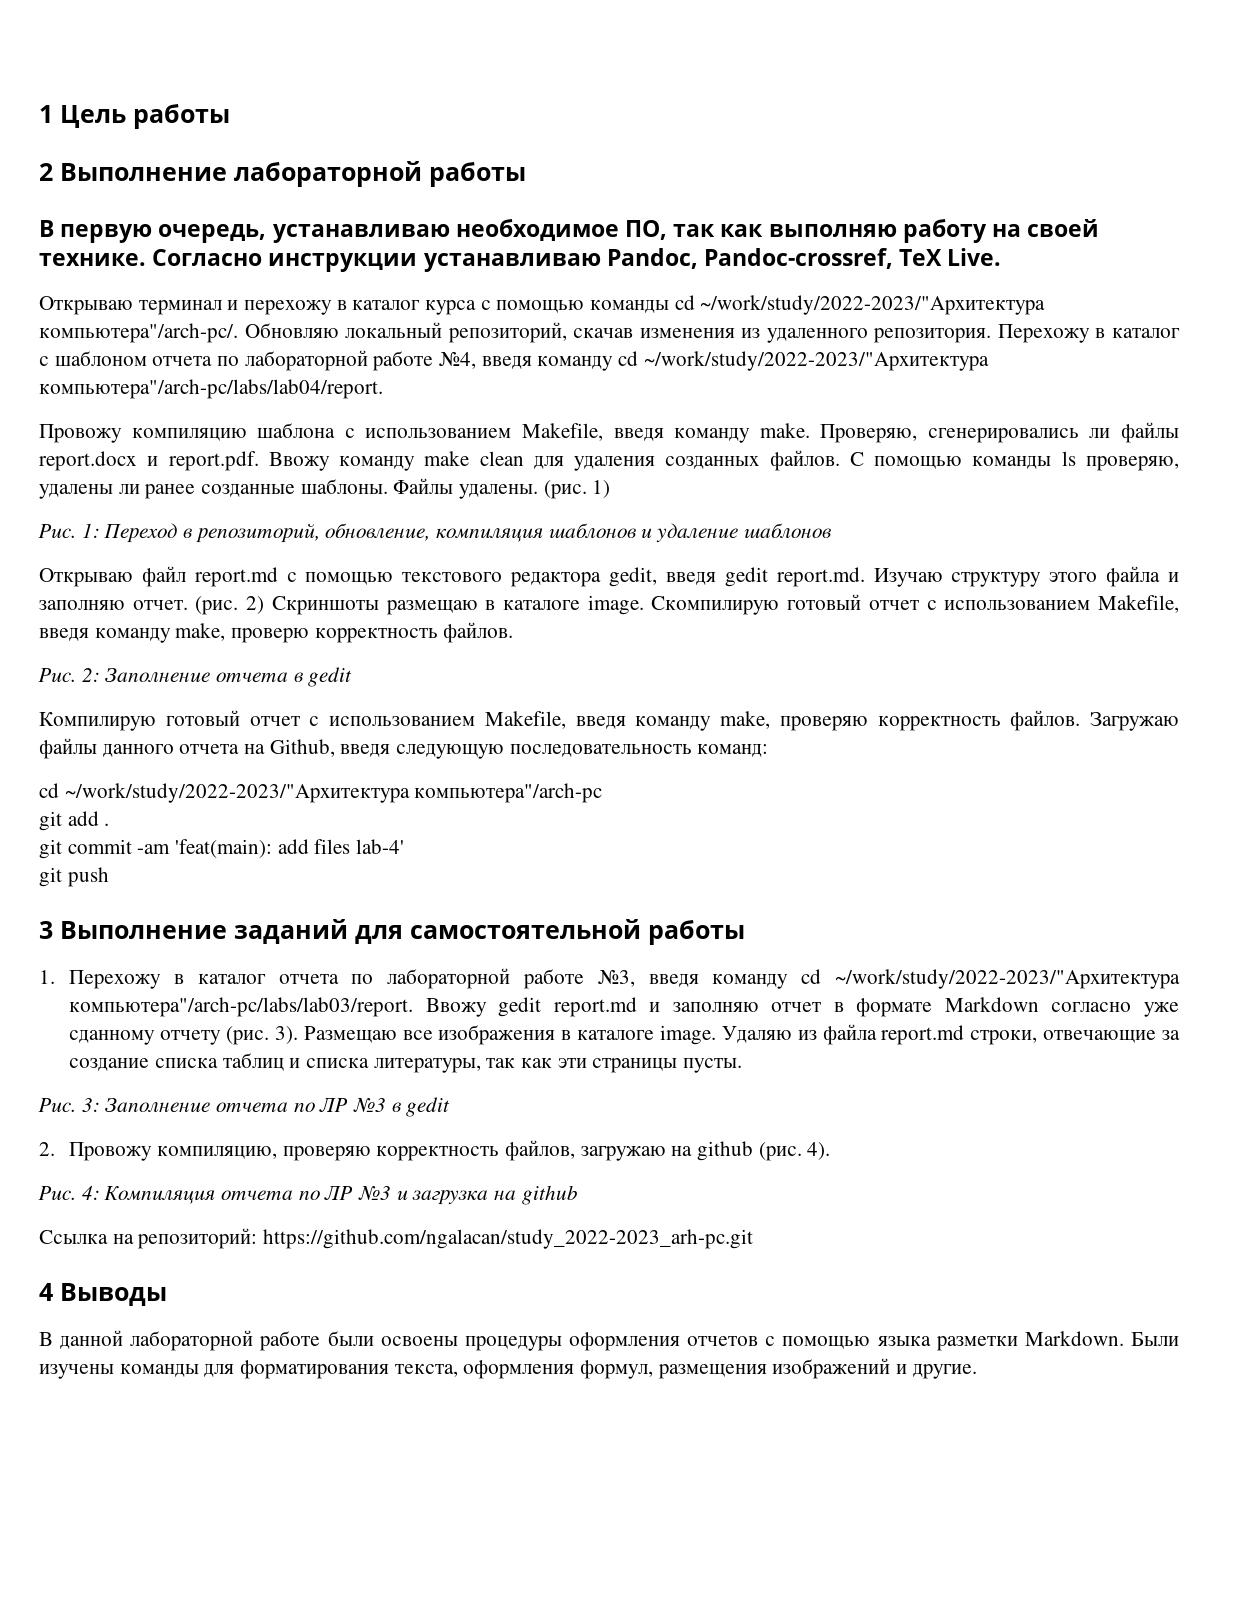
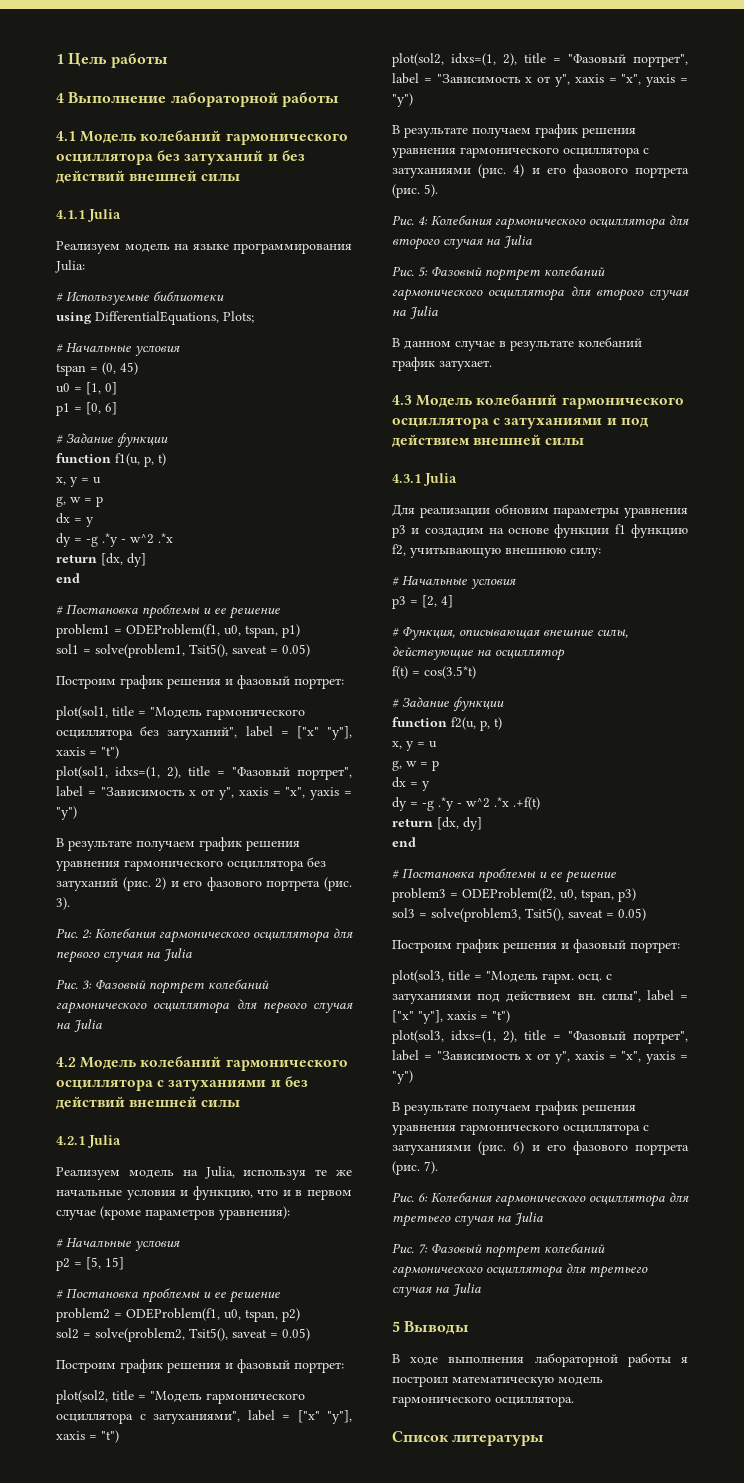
[39,163,53,181] 2 -> [56,93,64,103] 4
[39,219,1100,243] [39,248,1002,272] [39,295,1046,315] [39,322,1180,343] [39,350,989,371] [39,379,383,399] [39,422,1179,443] [39,450,1179,471] [39,478,611,499] [38,523,831,543] [39,566,1179,587] [39,594,1180,615] [39,622,514,643] [38,667,353,687] [39,710,1179,731] [39,738,769,759] [39,783,603,803] [39,811,110,831] [39,839,405,859] [39,867,109,887] [39,919,745,945] [39,968,1180,989] [69,997,1180,1017] [69,1024,1180,1045] [69,1053,742,1073] [38,1097,451,1117] [39,1140,831,1161] [38,1185,578,1205] [39,1228,754,1249] [39,1283,167,1306] [39,1330,1179,1351] [39,1358,977,1379] В первую очередь, устанавливаю необходимое ПО, так как выполняю работу на своей технике. Согласно инструкции устанавливаю Pandoc, Pandoc-crossref, TeX Live. // Открываю терминал и перехожу в каталог курса с помощью команды cd ~/work/study/2022-2023/"Архитектура компьютера"/arch-pc/. Обновляю локальный репозиторий, скачав изменения из удаленного репозитория. Перехожу в каталог с шаблоном отчета по лабораторной работе №4, введя команду cd ~/work/study/2022-2023/"Архитектура компьютера"/arch-pc/labs/lab04/report. // Провожу компиляцию шаблона с использованием Makefile, введя команду make. Проверяю, сгенерировались ли файлы report.docx и report.pdf. Ввожу команду make clean для удаления созданных файлов. С помощью команды ls проверяю, удалены ли ранее созданные шаблоны. Файлы удалены. (рис. 1) // Рис. 1: Переход в репозиторий, обновление, компиляция шаблонов и удаление шаблонов // Открываю файл report.md с помощью текстового редактора gedit, введя gedit report.md. Изучаю структуру этого файла и заполняю отчет. (рис. 2) Скриншоты размещаю в каталоге image. Скомпилирую готовый отчет с использованием Makefile, введя команду make, проверю корректность файлов. // Рис. 2: Заполнение отчета в gedit // Компилирую готовый отчет с использованием Makefile, введя команду make, проверяю корректность файлов. Загружаю файлы данного отчета на Github, введя следующую последовательность команд: // cd ~/work/study/2022-2023/"Архитектура компьютера"/arch-pc // git add . // git commit -am 'feat(main): add files lab-4' // git push // 3 Выполнение заданий для самостоятельной работы // 1. Перехожу в каталог отчета по лабораторной работе №3, введя команду cd ~/work/study/2022-2023/"Архитектура компьютера"/arch-pc/labs/lab03/report. Ввожу gedit report.md и заполняю отчет в формате Markdown согласно уже сданному отчету (рис. 3). Размещаю все изображения в каталоге image. Удаляю из файла report.md строки, отвечающие за создание списка таблиц и списка литературы, так как эти страницы пусты. // Рис. 3: Заполнение отчета по ЛР №3 в gedit // 2. Провожу компиляцию, проверяю корректность файлов, загружаю на github (рис. 4). // Рис. 4: Компиляция отчета по ЛР №3 и загрузка на github // Ссылка на репозиторий: https://github.com/ngalacan/study_2022-2023_arh-pc.git // 4 Выводы // В данной лабораторной работе были освоены процедуры оформления отчетов с помощью языка разметки Markdown. Были изучены команды для форматирования текста, оформления формул, размещения изображений и другие. -> [56,130,348,145] [56,150,305,165] [56,170,241,184] [56,209,121,222] [56,241,352,254] [55,260,85,273] [56,291,224,305] [56,311,254,325] [56,343,180,356] [56,362,138,376] [56,382,117,395] [56,402,117,416] [56,433,168,447] [56,453,166,467] [56,477,101,487] [56,496,103,507] [56,513,94,527] [56,533,173,547] [56,553,146,567] [56,573,80,583] [56,604,280,619] [56,624,300,638] [56,644,310,658] [56,675,344,689] [56,706,305,720] [56,726,352,740] [56,746,119,759] [56,766,352,780] [56,786,353,800] [56,806,77,820] [56,837,300,851] [56,857,326,871] [56,877,352,891] [56,897,70,910] [56,928,353,943] [56,948,192,963] [56,979,269,994] [56,999,353,1014] [56,1019,102,1032] [56,1056,348,1071] [56,1076,308,1091] [56,1096,241,1110] [56,1135,121,1148] [56,1166,352,1180] [56,1186,353,1200] [56,1206,290,1220] [56,1238,180,1251] [56,1257,124,1271] [56,1288,280,1303] [56,1308,300,1322] [56,1328,310,1342] [56,1359,344,1373] [56,1390,305,1404] [56,1410,352,1424] [56,1430,119,1443] [392,53,688,67] [392,73,688,87] [392,93,413,107] [392,124,636,138] [392,147,649,158] [392,164,689,178] [392,184,438,198] [392,215,689,230] [392,235,532,250] [392,266,605,281] [392,286,689,301] [392,306,438,319] [392,337,642,351] [392,357,492,371] [392,394,684,409] [392,417,648,429] [392,434,585,448] [392,473,457,486] [392,504,688,518] [392,524,688,538] [392,544,601,558] [392,576,516,589] [392,595,453,609] [392,627,628,640] [392,646,565,661] [392,666,476,679] [392,697,504,711] [392,717,502,731] [392,741,437,751] [392,760,439,771] [392,777,430,791] [392,797,540,811] [392,817,482,831] [392,837,416,847] [392,868,616,883] [392,888,636,902] [392,908,646,922] [392,939,680,953] [392,970,612,984] [392,990,688,1004] [392,1010,510,1024] [392,1030,688,1044] [392,1050,688,1064] [392,1070,413,1084] [392,1101,636,1115] [392,1124,649,1135] [392,1141,689,1155] [392,1161,438,1175] [392,1192,689,1207] [392,1212,543,1227] [392,1243,605,1258] [392,1263,648,1278] [392,1283,481,1297] [392,1321,470,1335] [392,1353,688,1367] [392,1376,603,1387] [392,1396,574,1407] [392,1431,545,1446] 4.1 Модель колебаний гармонического осциллятора без затуханий и без действий внешней силы // 4.1.1 Julia // Реализуем модель на языке программирования Julia: // # Используемые библиотеки // using DifferentialEquations, Plots; // # Начальные условия // tspan = (0, 45) // u0 = [1, 0] // p1 = [0, 6] // # Задание функции // function f1(u, p, t) // x, y = u // g, w = p // dx = y // dy = -g .*y - w^2 .*x // return [dx, dy] // end // # Постановка проблемы и ее решение // problem1 = ODEProblem(f1, u0, tspan, p1) // sol1 = solve(problem1, Tsit5(), saveat = 0.05) // Построим график решения и фазовый портрет: // plot(sol1, title = "Модель гармонического осциллятора без затуханий", label = ["x" "y"], xaxis = "t") // plot(sol1, idxs=(1, 2), title = "Фазовый портрет", label = "Зависимость х от у", xaxis = "x", yaxis = "y") // В результате получаем график решения уравнения гармонического осциллятора без затуханий (рис. 2) и его фазового портрета (рис. 3). // Рис. 2: Колебания гармонического осциллятора для первого случая на Julia // Рис. 3: Фазовый портрет колебаний гармонического осциллятора для первого случая на Julia // 4.2 Модель колебаний гармонического осциллятора с затуханиями и без действий внешней силы // 4.2.1 Julia // Реализуем модель на Julia, используя те же начальные условия и функцию, что и в первом случае (кроме параметров уравнения): // # Начальные условия // p2 = [5, 15] // # Постановка проблемы и ее решение // problem2 = ODEProblem(f1, u0, tspan, p2) // sol2 = solve(problem2, Tsit5(), saveat = 0.05) // Построим график решения и фазовый портрет: // plot(sol2, title = "Модель гармонического осциллятора с затуханиями", label = ["x" "y"], xaxis = "t") // plot(sol2, idxs=(1, 2), title = "Фазовый портрет", label = "Зависимость х от у", xaxis = "x", yaxis = "y") // В результате получаем график решения уравнения гармонического осциллятора с затуханиями (рис. 4) и его фазового портрета (рис. 5). // Рис. 4: Колебания гармонического осциллятора для второго случая на Julia // Рис. 5: Фазовый портрет колебаний гармонического осциллятора для второго случая на Julia // В данном случае в результате колебаний график затухает. // 4.3 Модель колебаний гармонического осциллятора с затуханиями и под действием внешней силы // 4.3.1 Julia // Для реализации обновим параметры уравнения p3 и создадим на основе функции f1 функцию f2, учитывающую внешнюю силу: // # Начальные условия // p3 = [2, 4] // # Функция, описывающая внешние силы, действующие на осциллятор // f(t) = cos(3.5*t) // # Задание функции // function f2(u, p, t) // x, y = u // g, w = p // dx = y // dy = -g .*y - w^2 .*x .+f(t) // return [dx, dy] // end // # Постановка проблемы и ее решение // problem3 = ODEProblem(f2, u0, tspan, p3) // sol3 = solve(problem3, Tsit5(), saveat = 0.05) // Построим график решения и фазовый портрет: // plot(sol3, title = "Модель гарм. осц. с затуханиями под действием вн. силы", label = ["x" "y"], xaxis = "t") // plot(sol3, idxs=(1, 2), title = "Фазовый портрет", label = "Зависимость х от у", xaxis = "x", yaxis = "y") // В результате получаем график решения уравнения гармонического осциллятора с затуханиями (рис. 6) и его фазового портрета (рис. 7). // Рис. 6: Колебания гармонического осциллятора для третьего случая на Julia // Рис. 7: Фазовый портрет колебаний гармонического осциллятора для третьего случая на Julia // 5 Выводы // В ходе выполнения лабораторной работы я построил математическую модель гармонического осциллятора. // Список литературы

